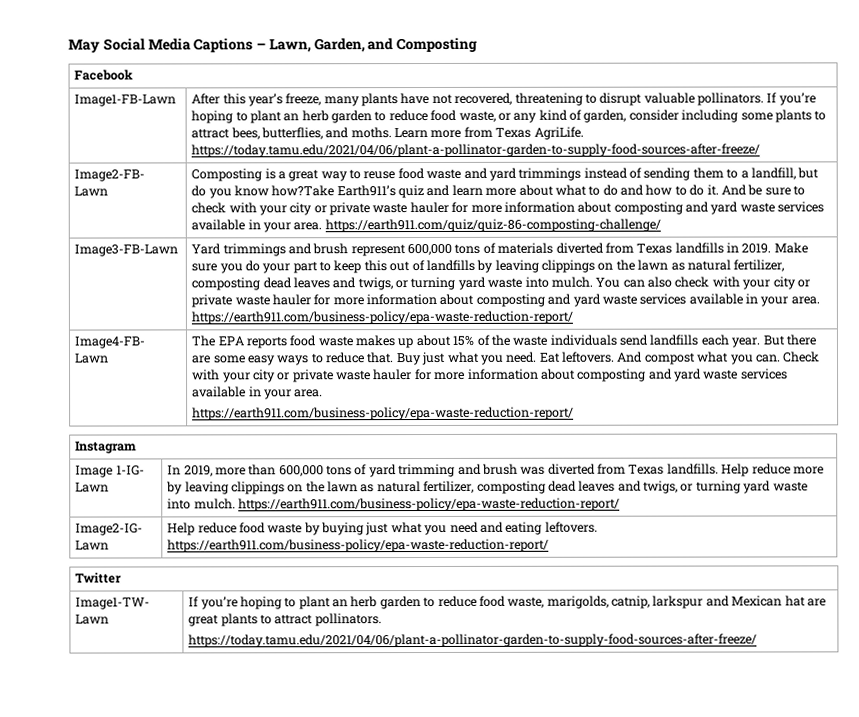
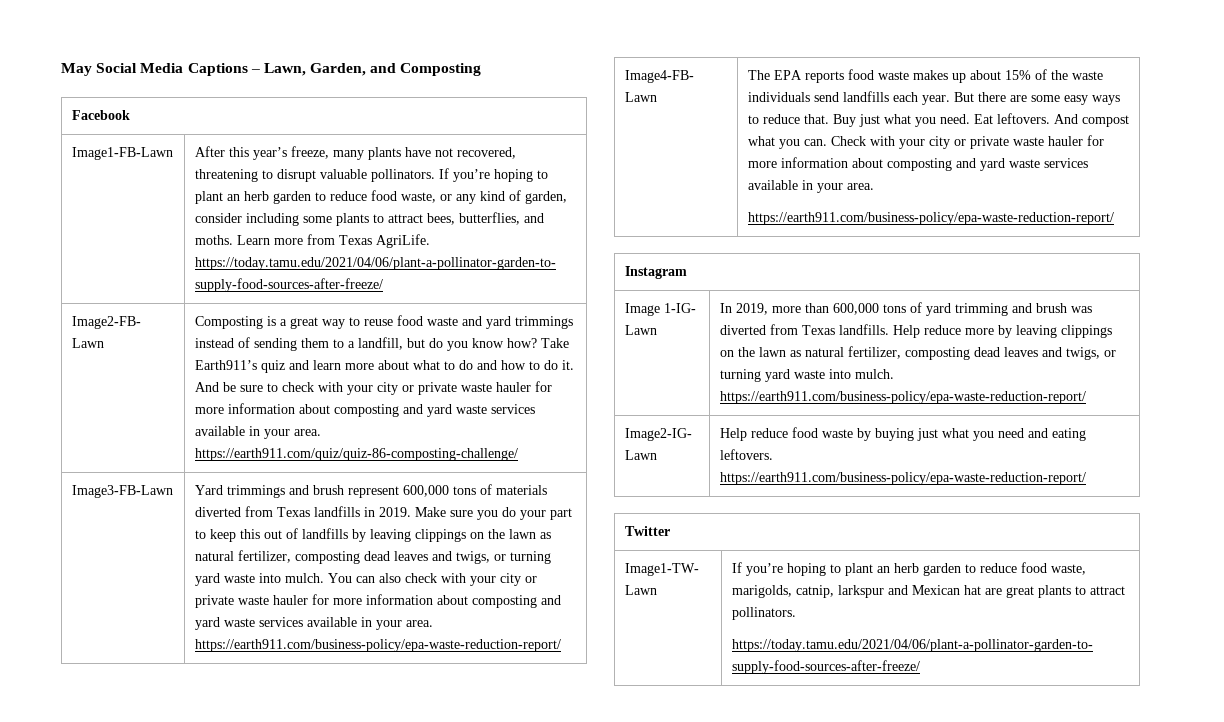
[271,185,335,197] how?Take -> [506,338,569,348] how? Take

